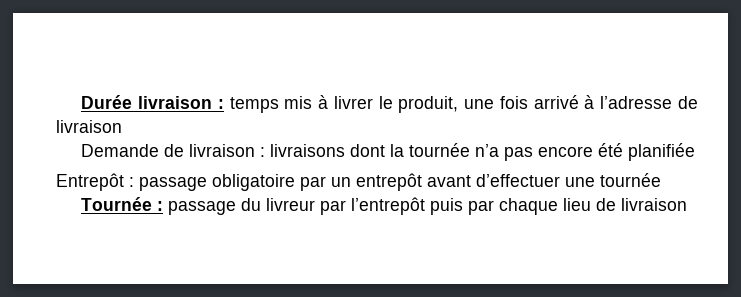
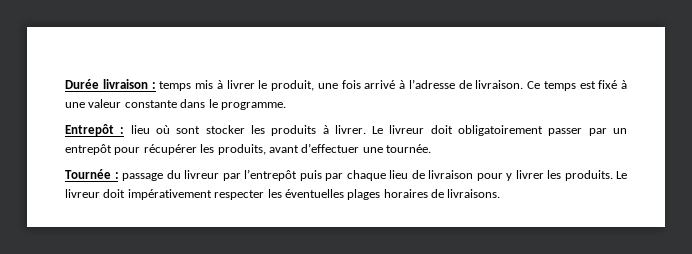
[56,120,122,133] [81,143,696,161] [56,173,422,191] livraison // Demande de livraison : livraisons dont la tournée n’a pas encore été planifiée // Entrepôt : passage obligatoire par un entrepôt -> [475,80,627,91] [65,99,286,110] [65,124,627,136] [65,144,266,155] livraison. Ce temps est fixé à une valeur constante dans le programme. // Entrepôt : lieu où sont stocker les produits à livrer. Le livreur doit obligatoirement passer par un entrepôt pour récupérer les produits,
[600,173,661,187] tournée -> [386,144,431,153] tournée.
(688, 204) none -> [476,170,627,181] [65,189,501,200] pour y livrer les produits. Le livreur doit impérativement respecter les éventuelles plages horaires de livraisons.

